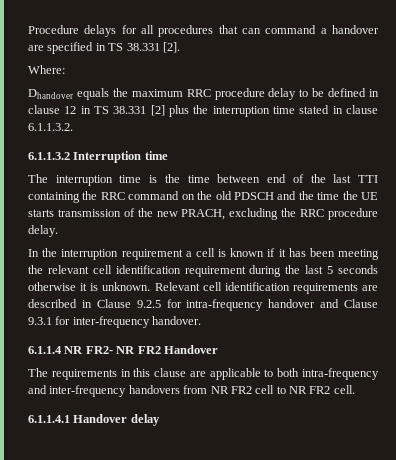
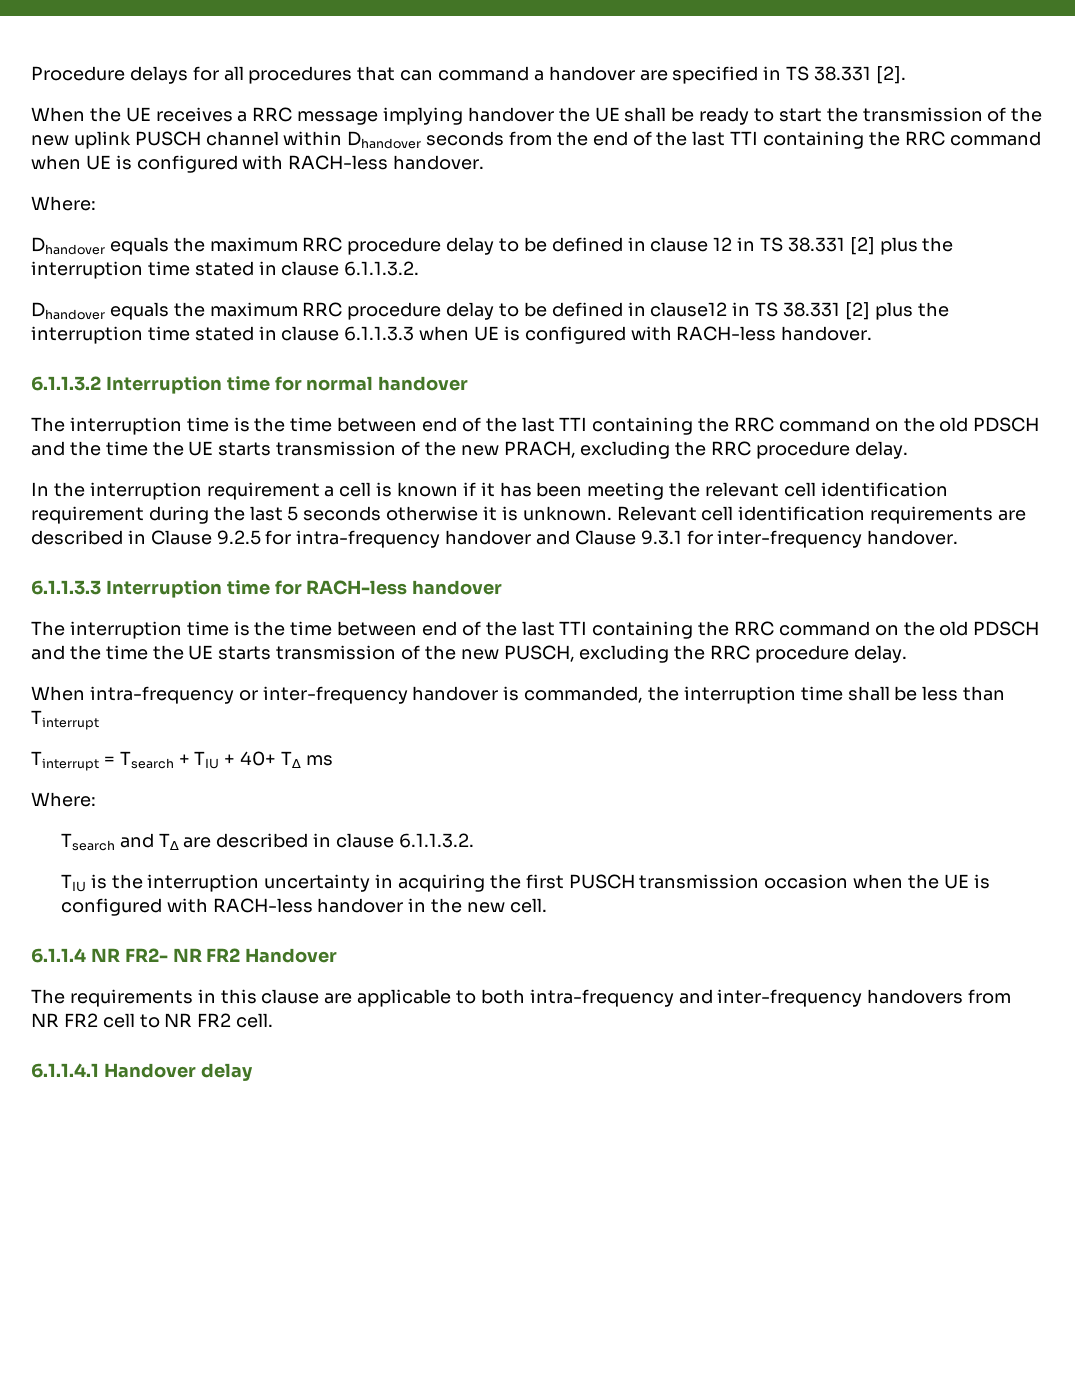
(180, 47) none -> [31,107,1043,125] [31,131,1041,149] [31,155,485,173] // When the UE receives a RRC message implying handover the UE shall be ready to start the transmission of the new uplink PUSCH channel within Dhandover seconds from the end of the last TTI containing the RRC command when UE is configured with RACH-less handover.
(73, 127) none -> [31,302,949,320] [31,326,873,344] // Dhandover equals the maximum RRC procedure delay to be defined in clause12 in TS 38.331 [2] plus the interruption time stated in clause 6.1.1.3.3 when UE is configured with RACH-less handover.
(168, 155) none -> [274,376,469,391] for normal handover
(202, 320) none -> [31,580,503,598] [31,621,1040,639] [31,645,907,663] [31,686,1006,704] [31,710,99,730] [31,751,333,771] [31,792,96,807] [60,833,474,851] [60,874,990,892] [60,898,547,916] // 6.1.1.3.3 Interruption time for RACH-less handover // The interruption time is the time between end of the last TTI containing the RRC command on the old PDSCH and the time the UE starts transmission of the new PUSCH, excluding the RRC procedure delay. // When intra-frequency or inter-frequency handover is commanded, the interruption time shall be less than Tinterrupt // Tinterrupt = Tsearch + TIU + 40+ T∆ ms // Where: // Tsearch and T∆ are described in clause 6.1.1.3.2. // TIU is the interruption uncertainty in acquiring the first PUSCH transmission occasion when the UE is configured with RACH-less handover in the new cell.

